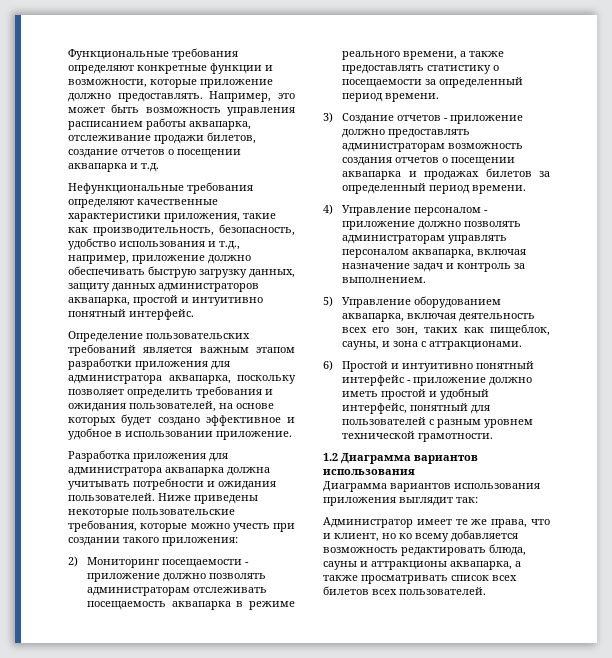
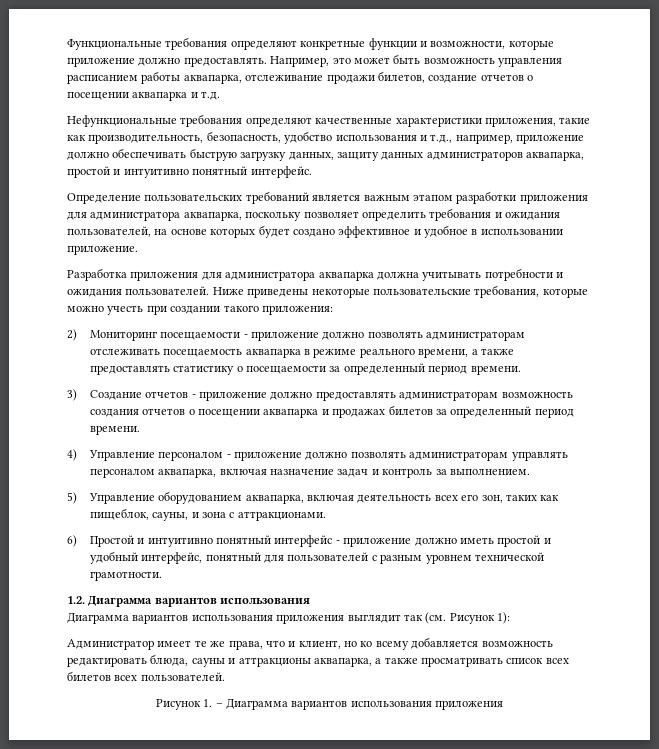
[323,453,338,461] 1.2 -> [67,596,85,604] 1.2.
[456,497,478,503] так: -> [403,612,510,624] так (см. Рисунок 1):
(486, 591) none -> [155,698,504,710] // Рисунок 1. – Диаграмма вариантов использования приложения

